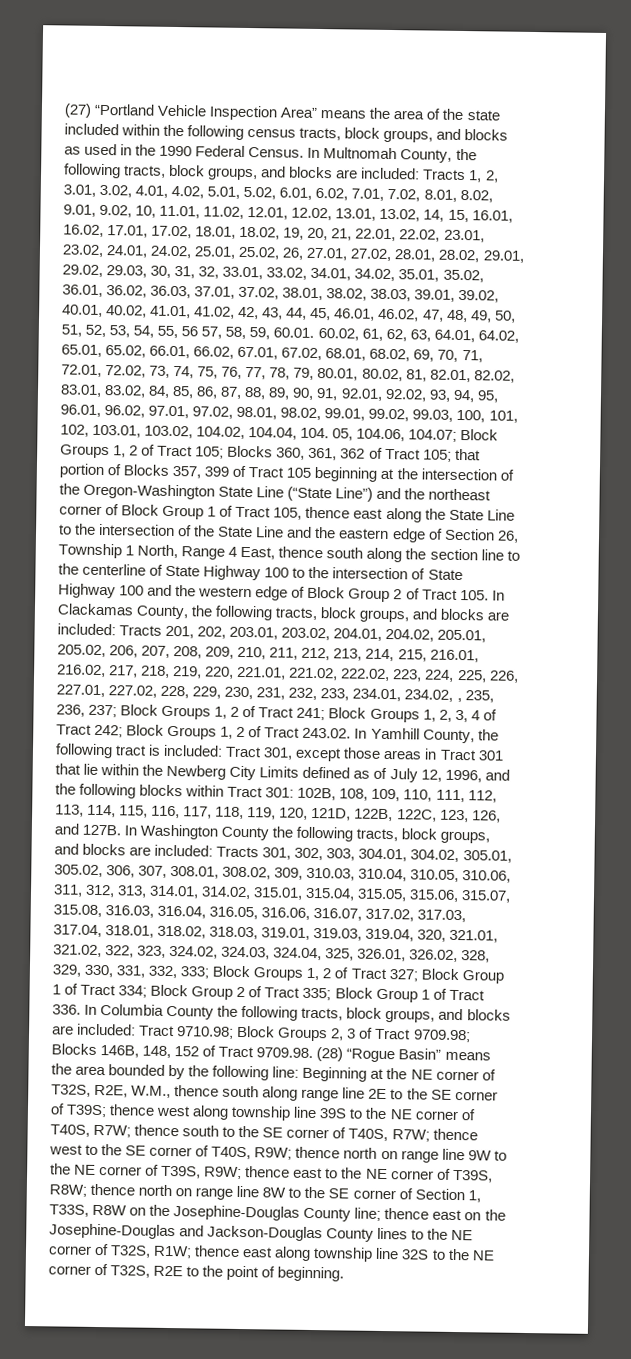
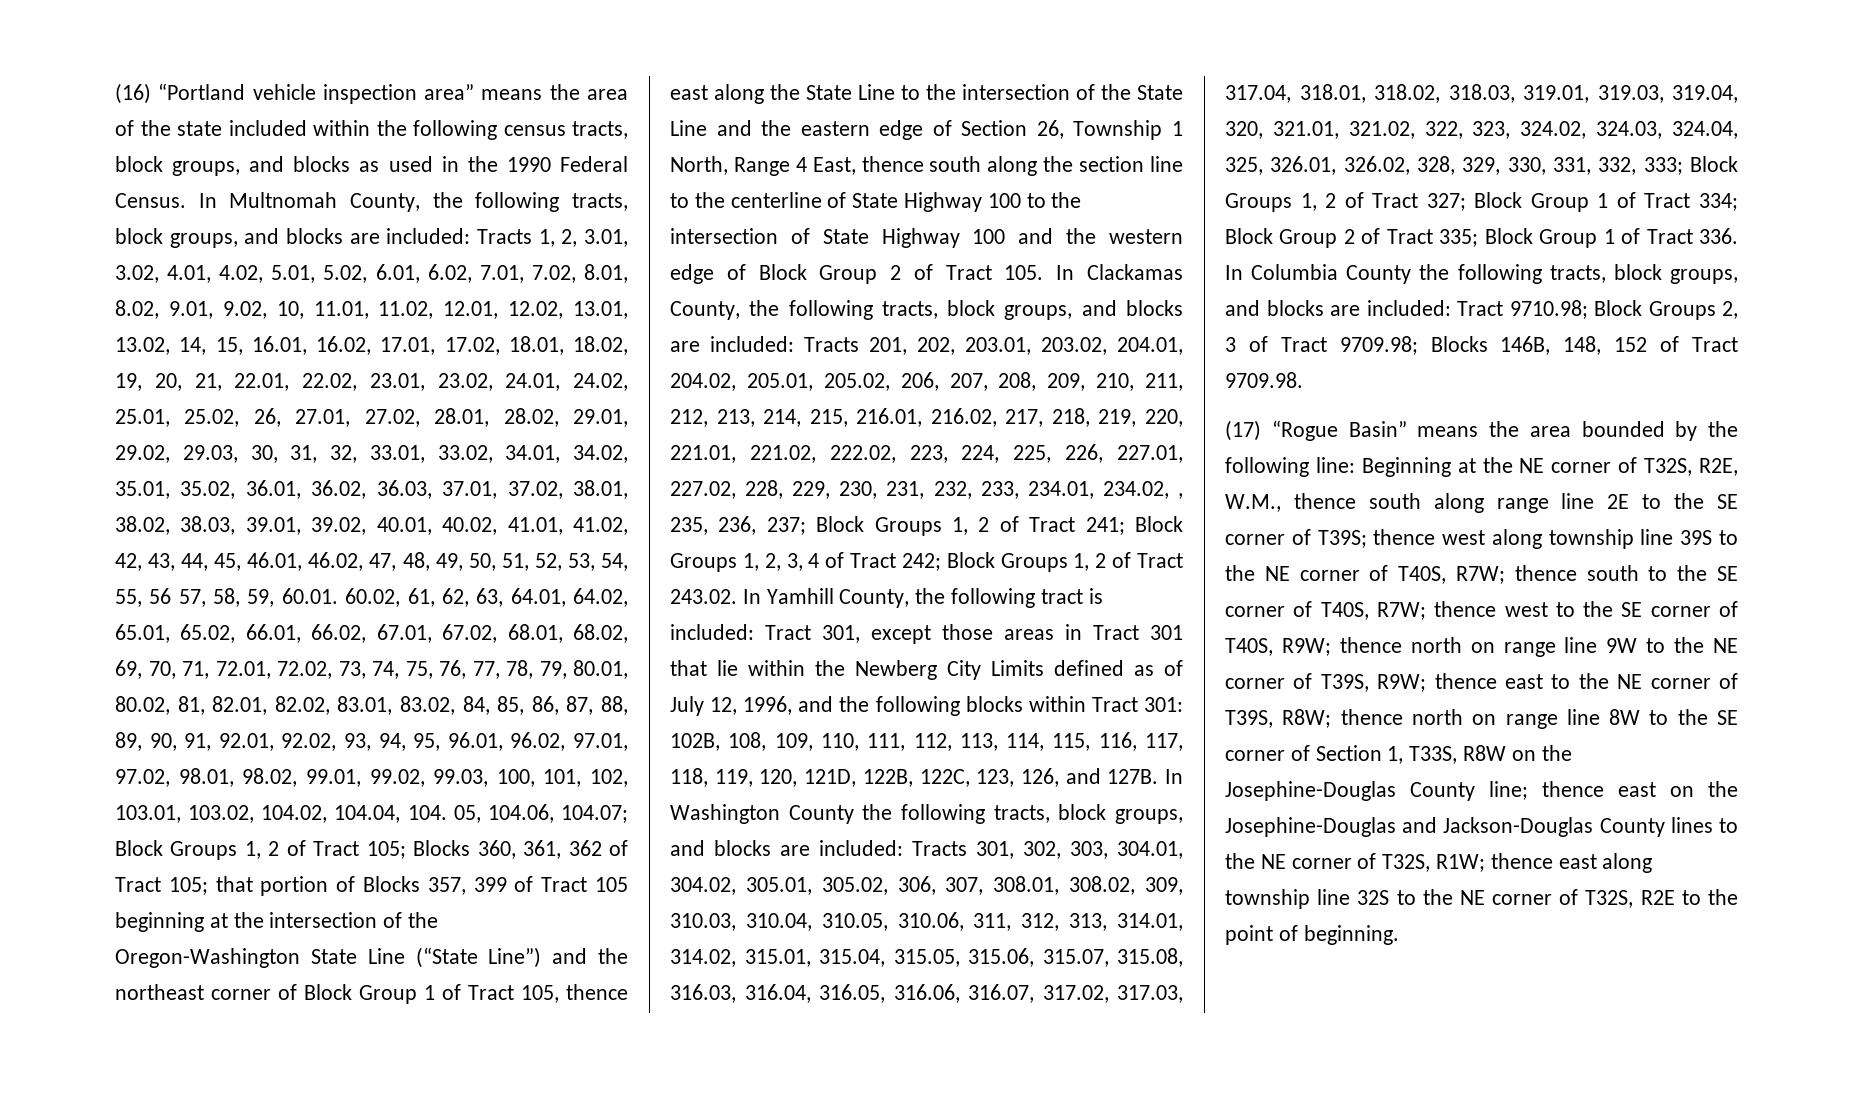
[64,103,318,121] (27) “Portland Vehicle Inspection Area” -> [115,83,475,104] (16) “Portland vehicle inspection area”
[316,1047,344,1062] (28) -> [1225,420,1261,441] // (17)

